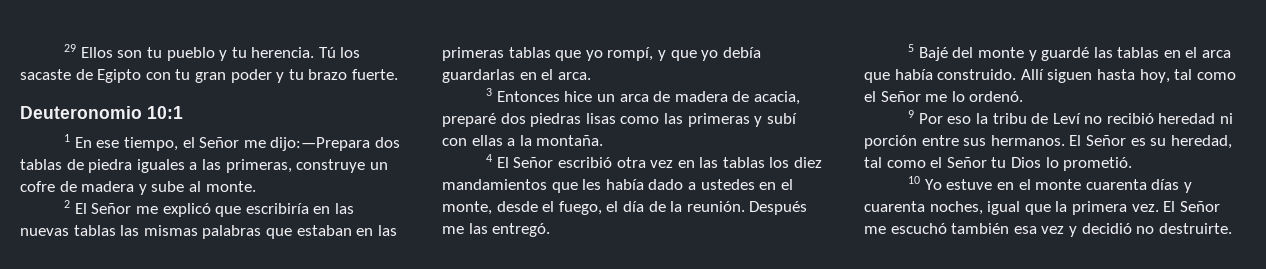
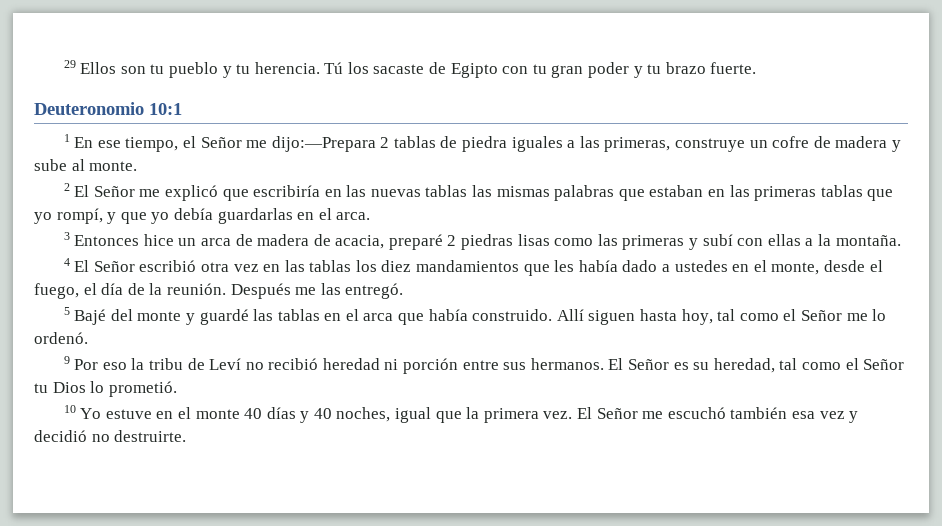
[374,137,400,148] dos -> [380,137,390,148] 2
[500,113,526,124] dos -> [447,235,457,246] 2
[1085,179,1147,190] cuarenta -> [244,408,263,419] 40
[864,201,925,212] cuarenta -> [313,408,332,419] 40

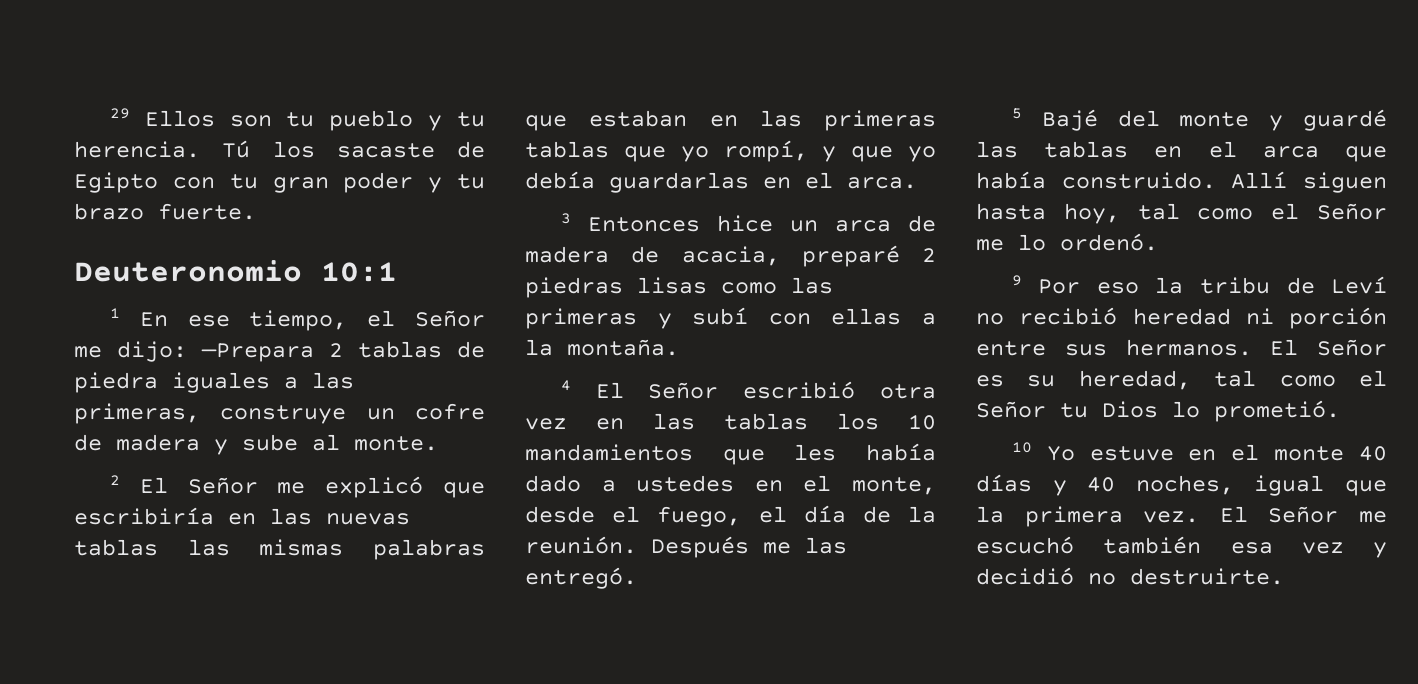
[271,136,376,152] dijo:—Prepara -> [117,341,314,362] dijo: —Prepara
[381,260,412,272] diez -> [908,414,936,430] 10

